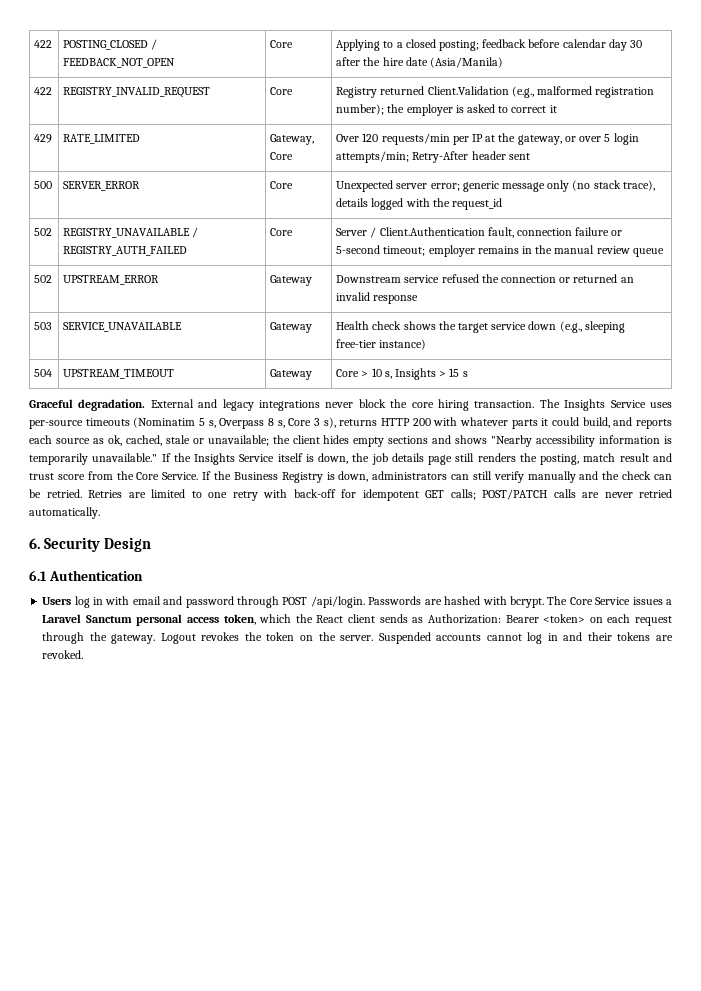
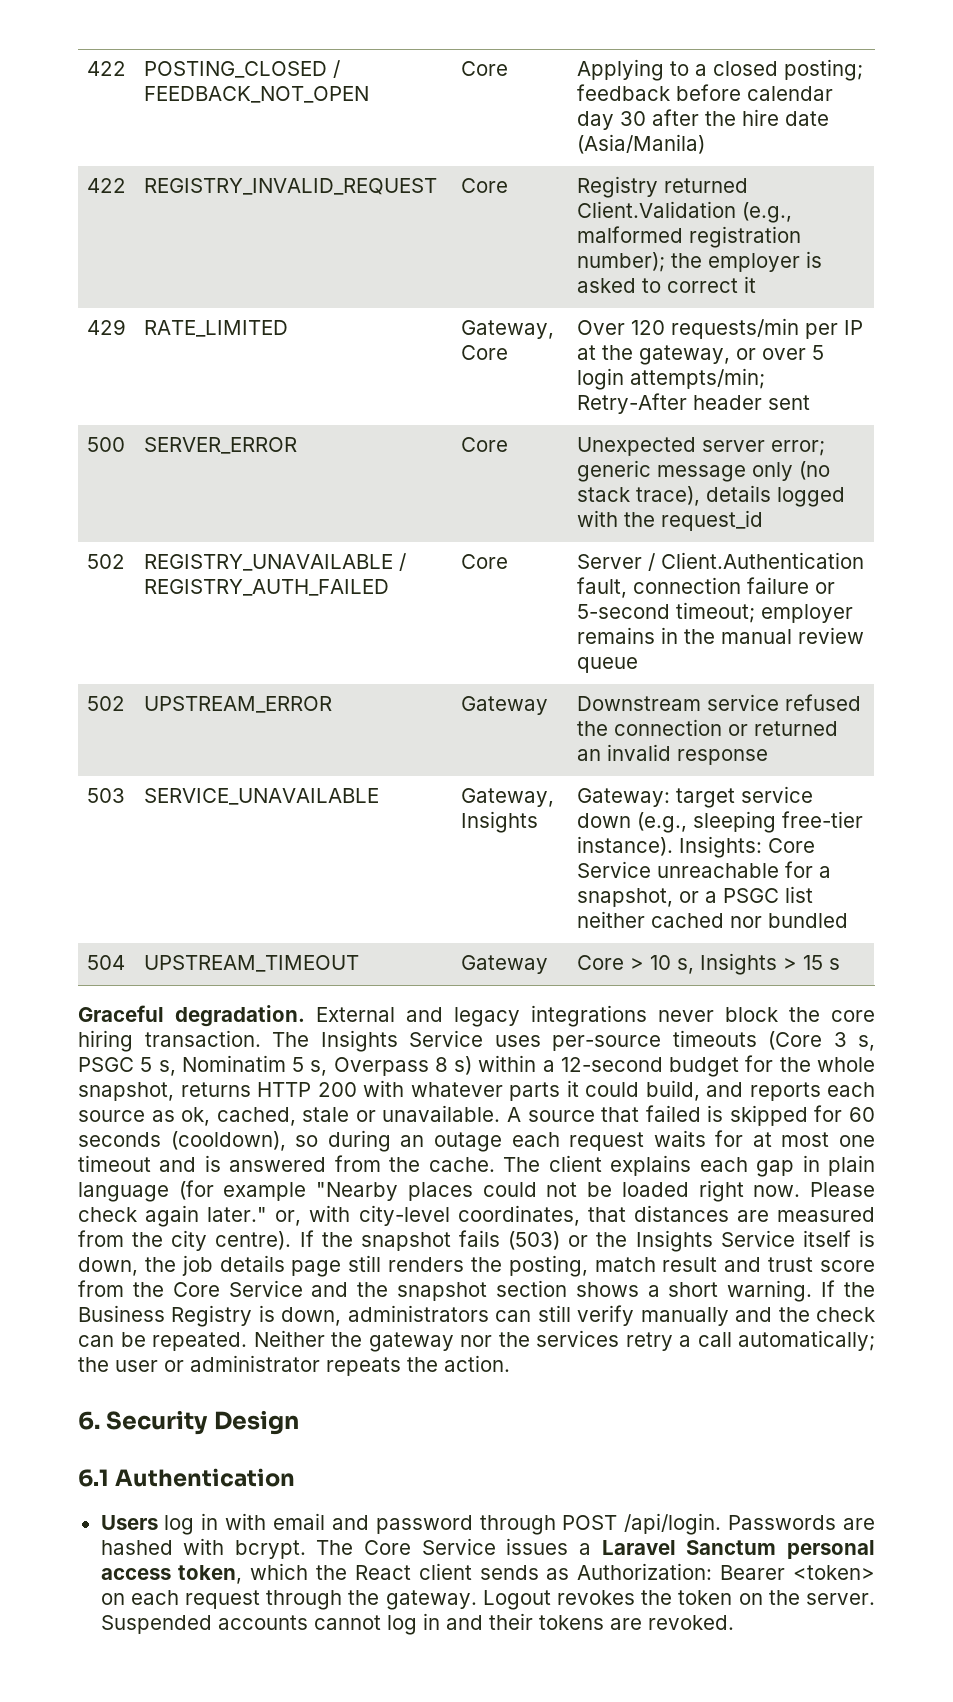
[270,322,313,333] [336,321,456,330] Gateway | Health check shows the -> [460,788,554,807] [460,811,538,833] [576,788,670,807] Gateway, Insights | Gateway:
[379,339,427,350] instance) -> [576,836,815,858] [576,861,831,878] [576,886,813,907] [576,911,848,928] instance). Insights: Core Service unreachable for a snapshot, or a PSGC list neither cached nor bundled
[133,417,336,429] (Nominatim 5 s, Overpass 8 s, Core 3 s), -> [768,1031,875,1051] [78,1055,875,1077] [78,1082,174,1101] (Core 3 s, PSGC 5 s, Nominatim 5 s, Overpass 8 s) within a 12-second budget for the whole snapshot,
[207,435,672,447] [29,453,171,465] unavailable; the client hides empty sections and shows "Nearby accessibility information is temporarily unavailable." If -> [382,1105,875,1126] [78,1130,876,1152] [78,1155,875,1177] [78,1180,876,1202] [78,1205,876,1227] [78,1230,589,1251] unavailable. A source that failed is skipped for 60 seconds (cooldown), so during an outage each request waits for at most one timeout and is answered from the cache. The client explains each gap in plain language (for example "Nearby places could not be loaded right now. Please check again later." or, with city-level coordinates, that distances are measured from the city centre). If the snapshot fails (503) or
[162,472,199,480] Service. -> [228,1280,813,1302] Service and the snapshot section shows a short warning.
[46,489,672,501] [29,507,100,519] retried. Retries are limited to one retry with back-off for idempotent GET calls; POST/PATCH calls are never retried automatically. -> [152,1330,875,1352] [78,1355,510,1376] repeated. Neither the gateway nor the services retry a call automatically; the user or administrator repeats the action.

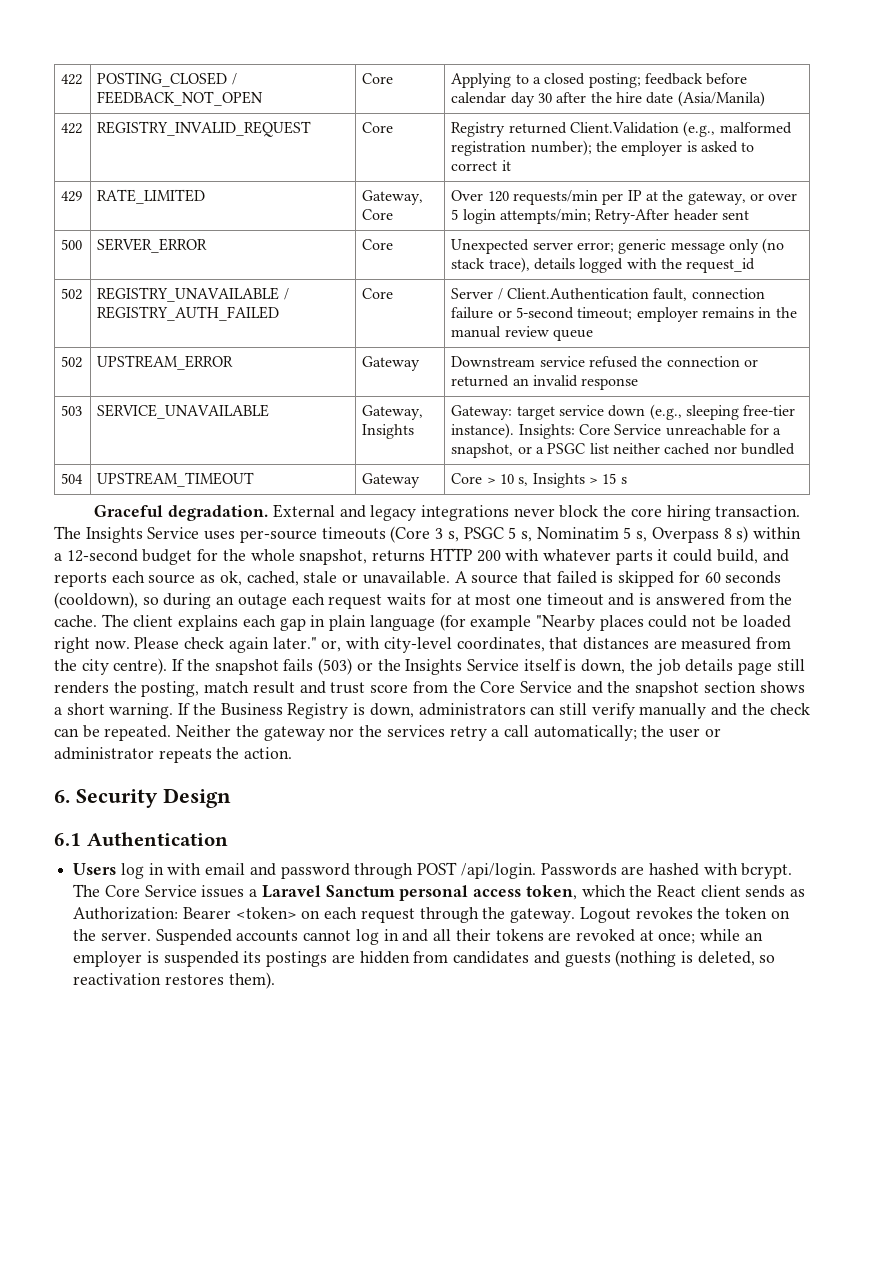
(483, 1622) none -> [433,929,452,941] all
[647,1615,734,1630] revoked. -> [575,929,763,944] [73,950,776,967] [73,972,275,989] revoked at once; while an employer is suspended its postings are hidden from candidates and guests (nothing is deleted, so reactivation restores them).

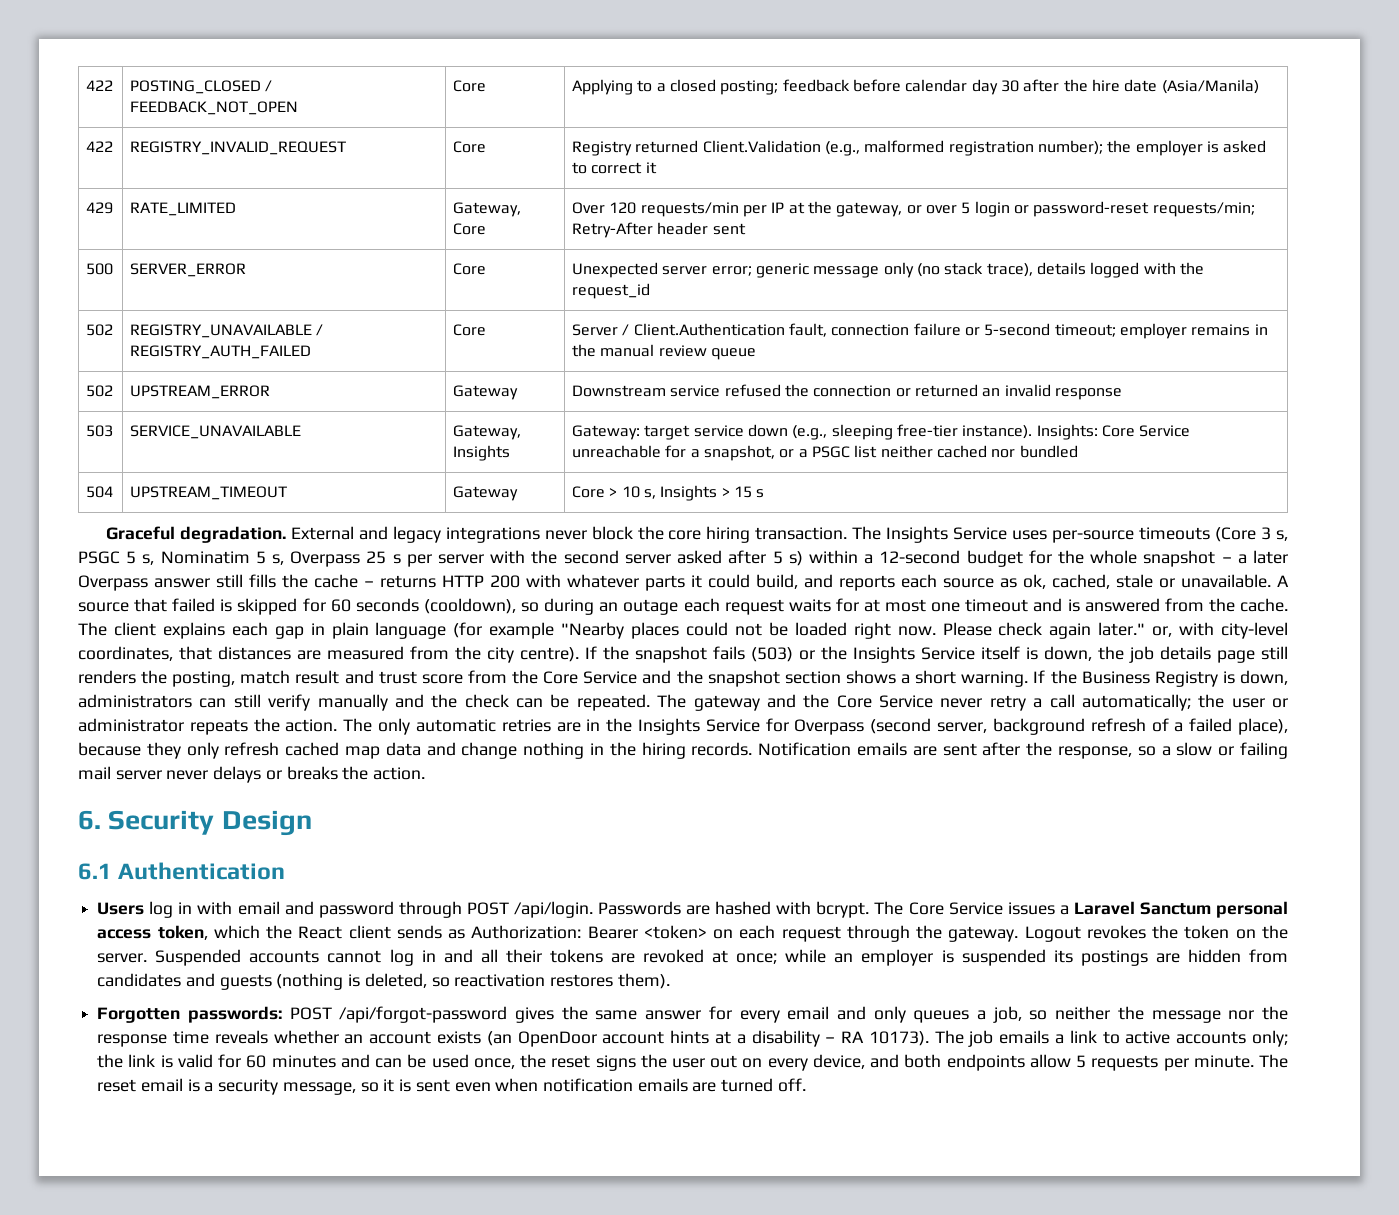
[499,209,591,224] attempts/min; -> [1013,201,1255,217] or password-reset requests/min;
[723,528,732,539] 8 -> [366,550,783,567] 25 s per server with the second server asked after 5
[299,549,368,565] snapshot, -> [1143,550,1289,567] [78,574,374,591] snapshot – a later Overpass answer still fills the cache –
[176,725,445,741] Neither the gateway nor the services -> [657,694,983,711] The gateway and the Core Service never
(293, 753) none -> [343,718,1288,735] [78,742,1288,759] [78,766,426,783] The only automatic retries are in the Insights Service for Overpass (second server, background refresh of a failed place), because they only refresh cached map data and change nothing in the hiring records. Notification emails are sent after the response, so a slow or failing mail server never delays or breaks the action.
(275, 980) none -> [97,1006,1289,1023] [97,1030,1288,1047] [97,1054,1289,1071] [97,1078,806,1095] // Forgotten passwords: POST /api/forgot-password gives the same answer for every email and only queues a job, so neither the message nor the response time reveals whether an account exists (an OpenDoor account hints at a disability – RA 10173). The job emails a link to active accounts only; the link is valid for 60 minutes and can be used once, the reset signs the user out on every device, and both endpoints allow 5 requests per minute. The reset email is a security message, so it is sent even when notification emails are turned off.

